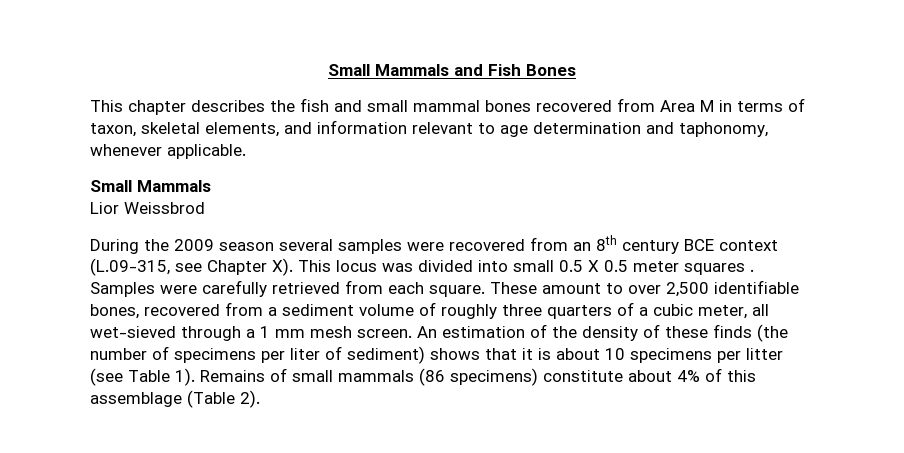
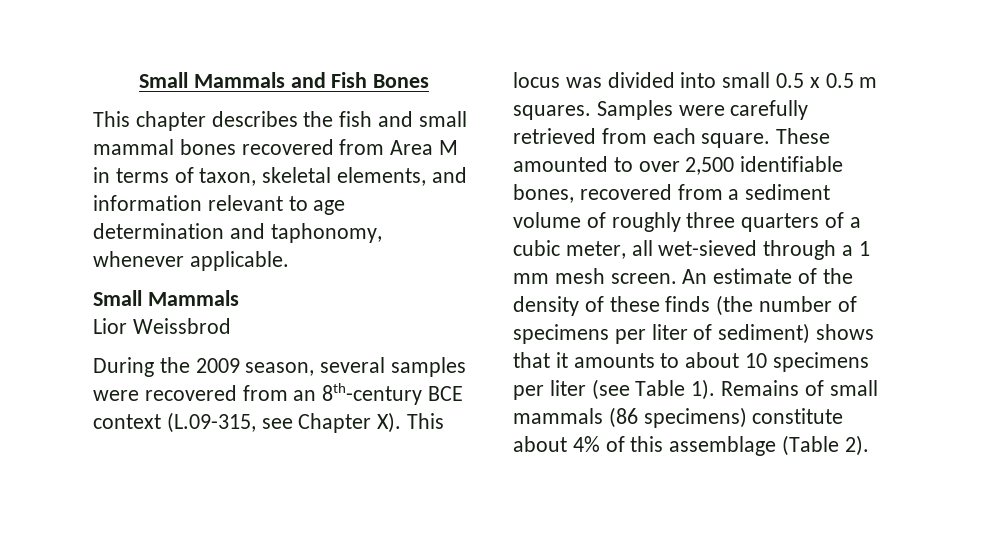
[219,242,274,251] season -> [245,362,315,376] season,
[596,235,679,254] 8th century -> [322,383,423,405] 8th-century
[588,260,754,275] X 0.5 meter squares . -> [809,73,878,88] [513,105,591,120] x 0.5 m squares.
[542,283,601,294] amount -> [513,156,608,172] amounted
[442,326,525,338] estimation -> [713,268,793,284] estimate
[538,348,551,360] is -> [573,353,680,368] amounts to
[746,348,783,360] litter -> [549,380,586,396] liter

